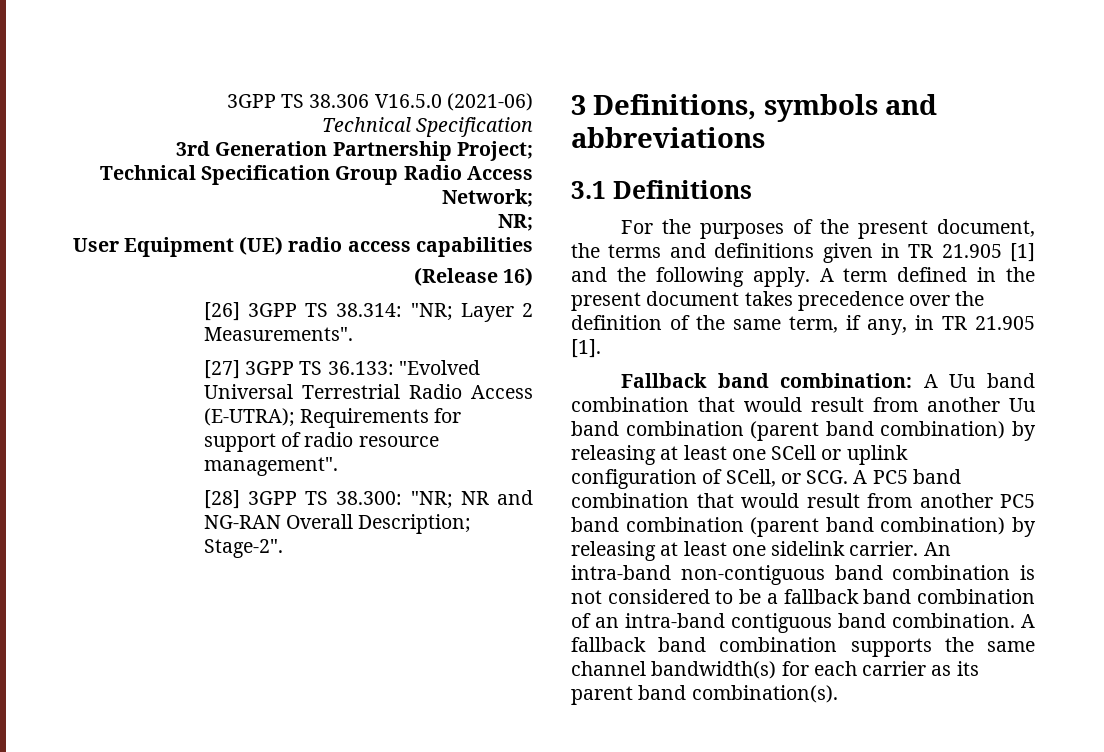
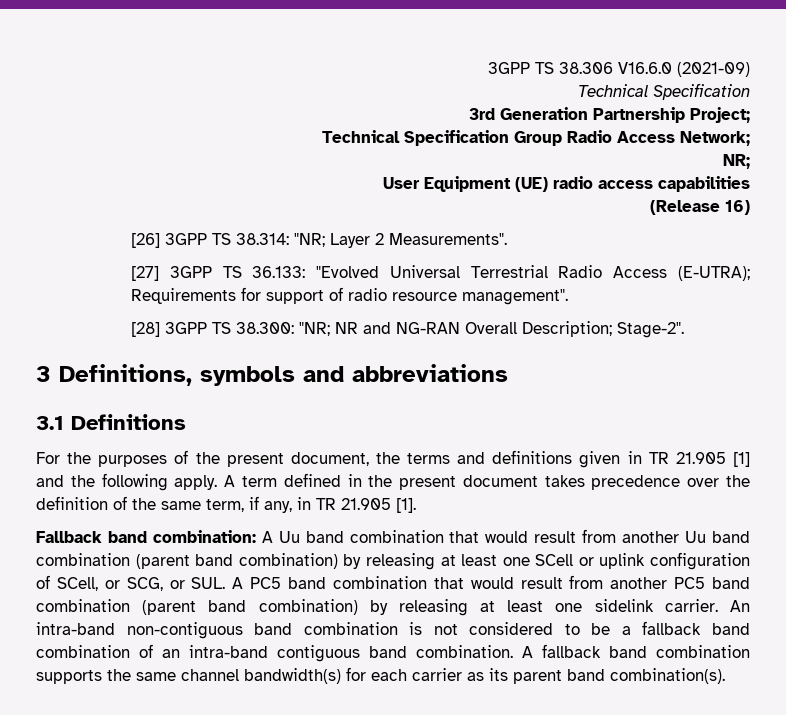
[374,93,533,111] V16.5.0 (2021-06) -> [618,62,750,77] V16.6.0 (2021-09)
[806,470,849,484] SCG. -> [126,577,226,591] SCG, or SUL.

